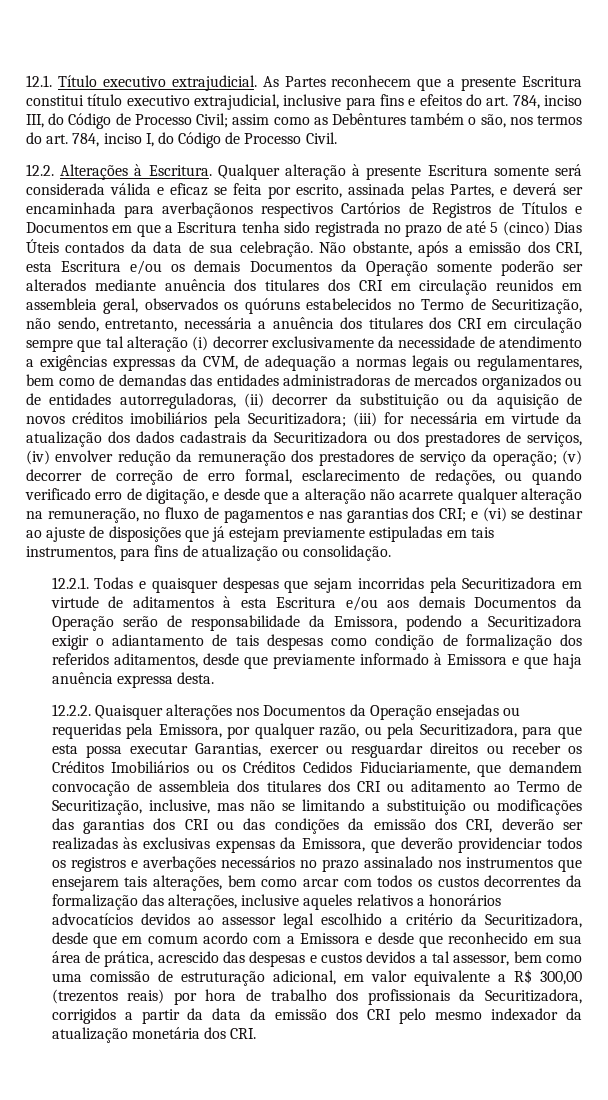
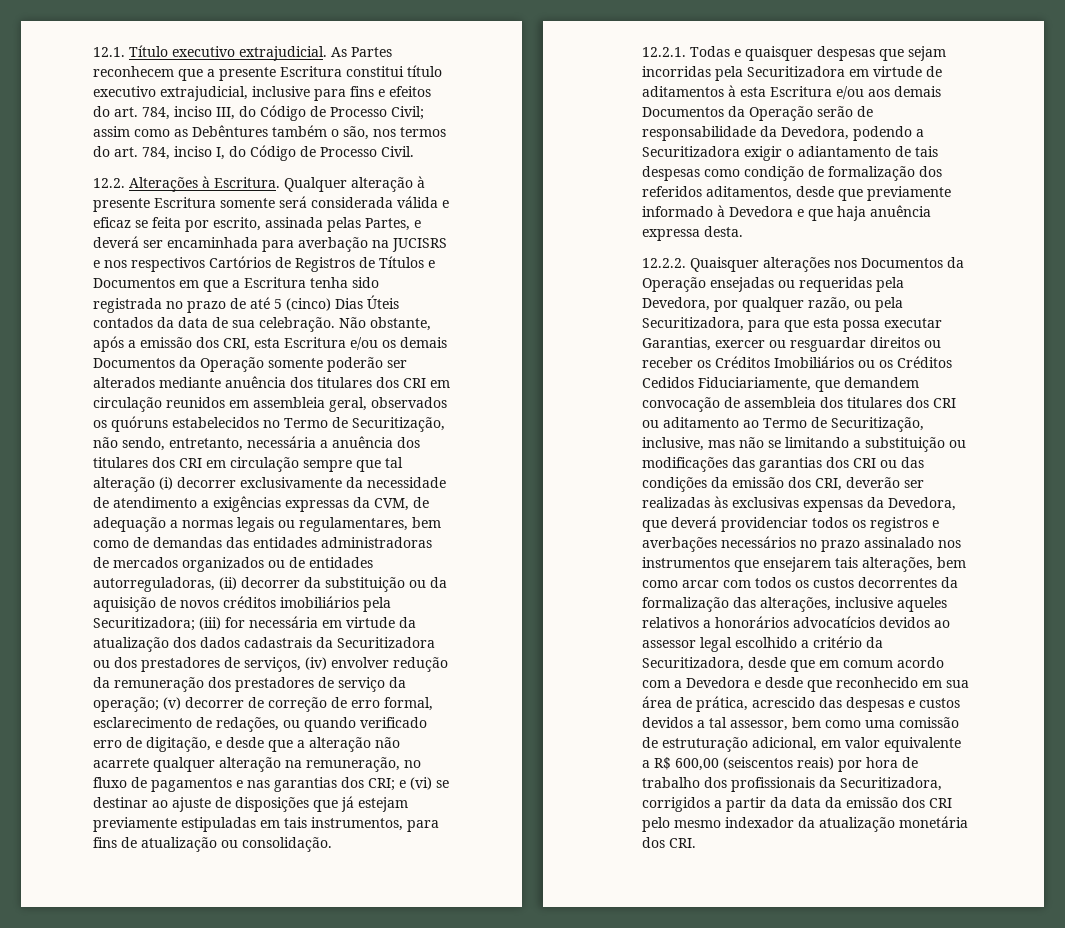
[162,202,254,218] averbaçãonos -> [298,237,447,252] [93,260,127,268] averbação na JUCISRS e nos
[333,616,397,630] Emissora, -> [780,126,849,140] Devedora,
[446,654,507,665] Emissora -> [728,206,793,217] Devedora
[158,724,222,738] Emissora, -> [641,297,710,311] Devedora,
[302,837,453,853] Emissora, que deverão -> [887,497,956,511] [641,516,717,532] Devedora, que deverá
[299,933,360,944] Emissora -> [685,677,750,688] Devedora
[540,971,582,985] [51,989,118,1004] 300,00 (trezentos -> [674,757,793,771] 600,00 (seiscentos

